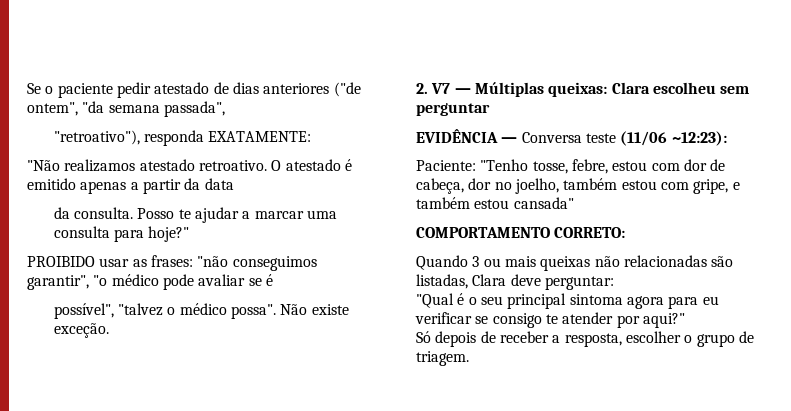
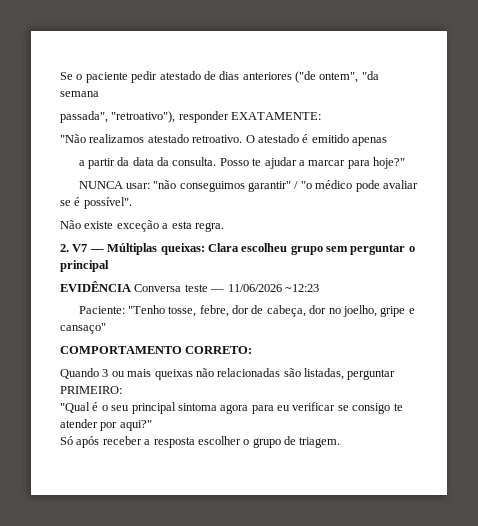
(160, 109) none -> (99, 94) //
[53,130,205,146] // "retroativo"), responda -> [111,111,229,123] "retroativo"), responder
(127, 187) none -> (387, 141) //
(234, 184) // -> (154, 161) none
[307,210,338,219] [53,226,110,238] uma consulta -> (346, 163) none
[27,255,317,271] [27,275,89,290] PROIBIDO usar as frases: "não conseguimos garantir", -> [78,180,299,192] NUNCA usar: "não conseguimos garantir" /
[53,303,349,319] [53,323,109,338] // possível", "talvez o médico possa". Não existe exceção. -> [83,197,132,209] [60,220,224,232] possível". // Não existe exceção a esta regra.
(716, 88) none -> [290,245,323,255] grupo
(490, 109) none -> [408,246,415,252] [60,260,109,272] o principal
[501,137,518,143] — -> (131, 286) none
[620,131,727,146] (11/06 ~12:23): -> [210,284,319,292] — 11/06/2026 ~12:23
[612,161,680,171] estou com -> (229, 311) none
[563,178,740,194] [416,197,574,209] também estou com gripe, e também estou cansada" -> [380,306,415,317] [60,323,106,334] gripe e cansaço"
[472,274,614,290] Clara deve perguntar: -> [347,369,396,380] [60,386,122,394] perguntar PRIMEIRO:
[435,331,496,347] depois de -> [76,436,100,448] após
[564,333,622,347] resposta, -> [153,437,195,448] resposta

